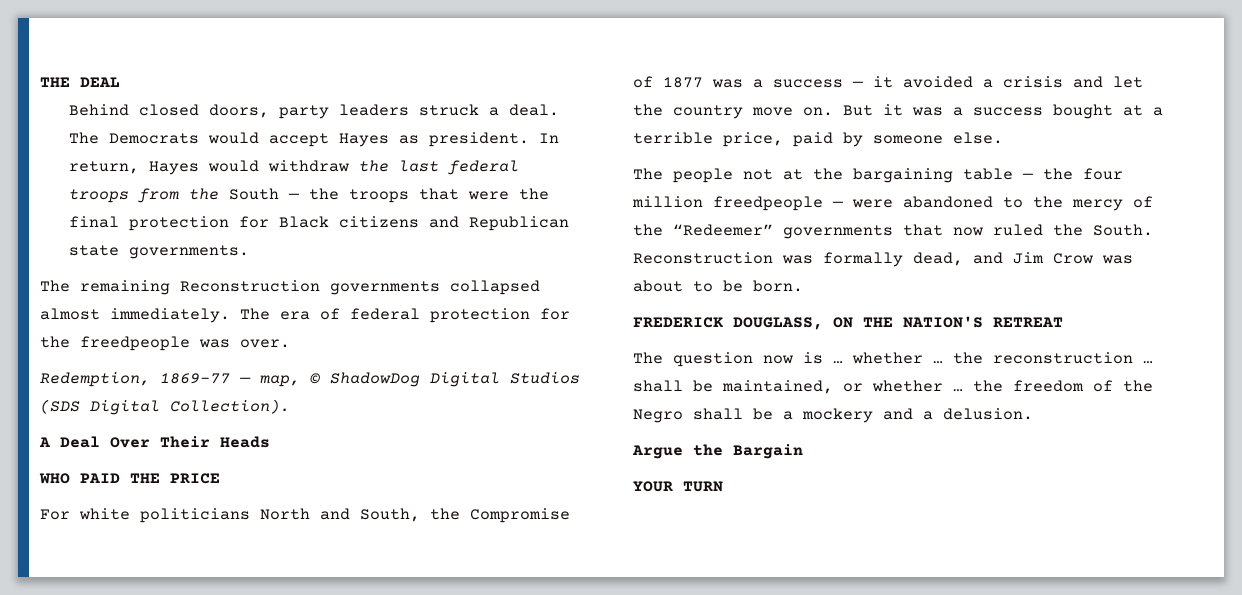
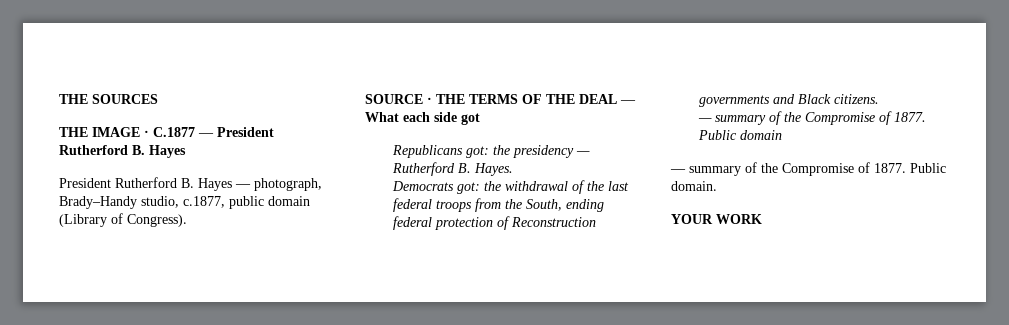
[40,77,120,87] [68,104,559,119] [68,132,559,147] [68,160,349,175] THE DEAL // Behind closed doors, party leaders struck a deal. The Democrats would accept Hayes as president. In return, Hayes would withdraw -> [59,94,158,104] [59,127,274,137] [59,145,186,158] [59,177,322,191] [59,196,310,209] [59,213,187,227] [365,94,636,104] [365,112,480,125] [391,145,590,158] [391,162,513,176] [391,180,585,194] THE SOURCES // THE IMAGE · C.1877 — President Rutherford B. Hayes // President Rutherford B. Hayes — photograph, Brady–Handy studio, c.1877, public domain (Library of Congress). // SOURCE · THE TERMS OF THE DEAL — What each side got // Republicans got: the presidency — Rutherford B. Hayes. // Democrats got: the withdrawal of
[228,188,549,203] [68,216,569,231] [68,245,249,259] [40,280,540,295] [40,308,570,323] [40,336,290,351] [40,372,580,387] [40,399,290,415] [39,436,270,448] [39,473,220,484] [40,508,570,523] [633,76,1143,88] [633,104,1163,119] [633,132,1003,147] [633,168,1123,183] [632,196,1153,211] [633,224,1153,239] [633,252,1133,267] [633,280,803,292] [633,316,1063,330] [633,352,1153,367] [633,380,1153,394] [633,408,1033,423] [632,444,803,459] South — the troops that were the final protection for Black citizens and Republican state governments. // The remaining Reconstruction governments collapsed almost immediately. The era of federal protection for the freedpeople was over. // Redemption, 1869–77 — map, © ShadowDog Digital Studios (SDS Digital Collection). // A Deal Over Their Heads // WHO PAID THE PRICE // For white politicians North and South, the Compromise of 1877 was a success — it avoided a crisis and let the country move on. But it was a success bought at a terrible price, paid by someone else. // The people not at the bargaining table — the four million freedpeople — were abandoned to the mercy of the “Redeemer” governments that now ruled the South. Reconstruction was formally dead, and Jim Crow was about to be born. // FREDERICK DOUGLASS, ON THE NATION'S RETREAT // The question now is … whether … the reconstruction … shall be maintained, or whether … the freedom of the Negro shall be a mockery and a delusion. // Argue the Bargain -> [525,199,604,212] [392,216,596,230] [698,94,879,107] [697,111,926,125] [697,130,782,140] [670,162,946,176] [671,181,717,191] South, ending federal protection of Reconstruction governments and Black citizens. // — summary of the Compromise of 1877. Public domain // — summary of the Compromise of 1877. Public domain.
[683,481,723,492] TURN -> [716,214,762,224] WORK

